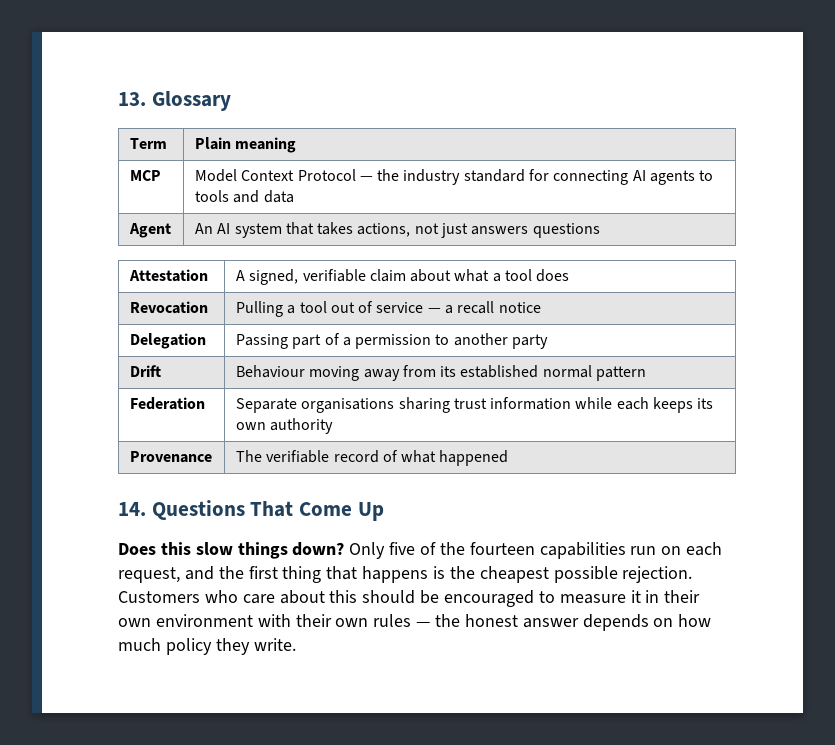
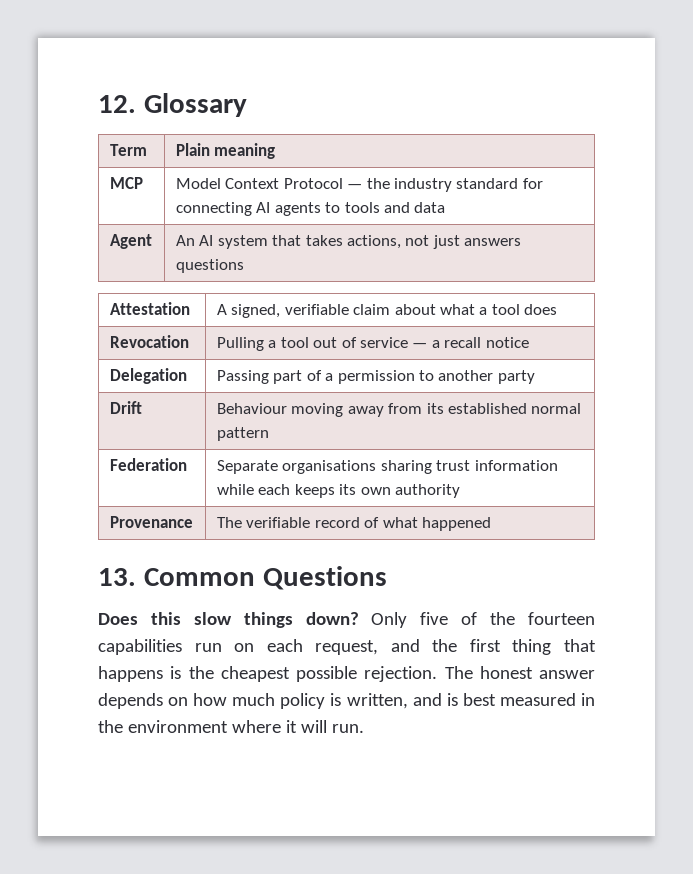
[118,92,146,106] 13. -> [98,95,136,113] 12.
[118,502,146,516] 14. -> [98,568,255,586] 13. Common
[250,501,384,521] That Come Up -> (387, 578) none
[118,590,701,607] [118,614,461,627] Customers who care about this should be encouraged to measure it in their own environment with their own rules — the -> [444,666,473,679] The
[215,638,296,655] they write. -> [330,693,595,709] [98,720,364,733] is written, and is best measured in the environment where it will run.

